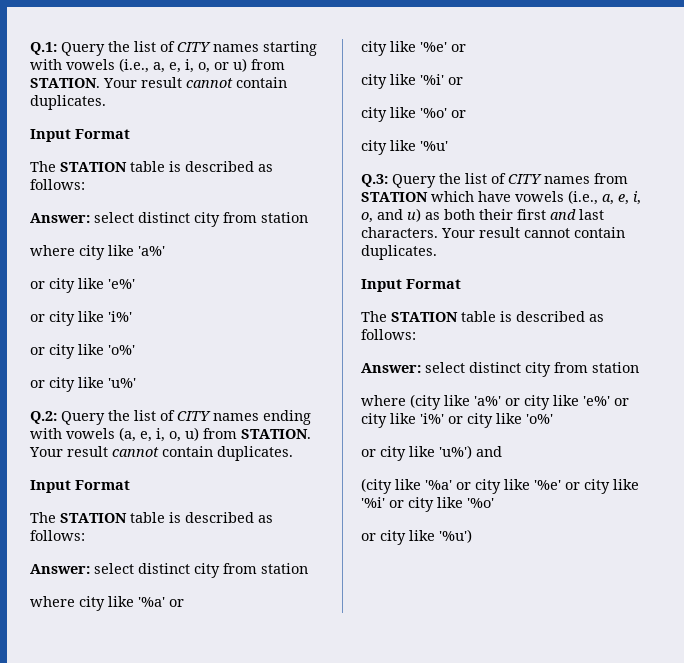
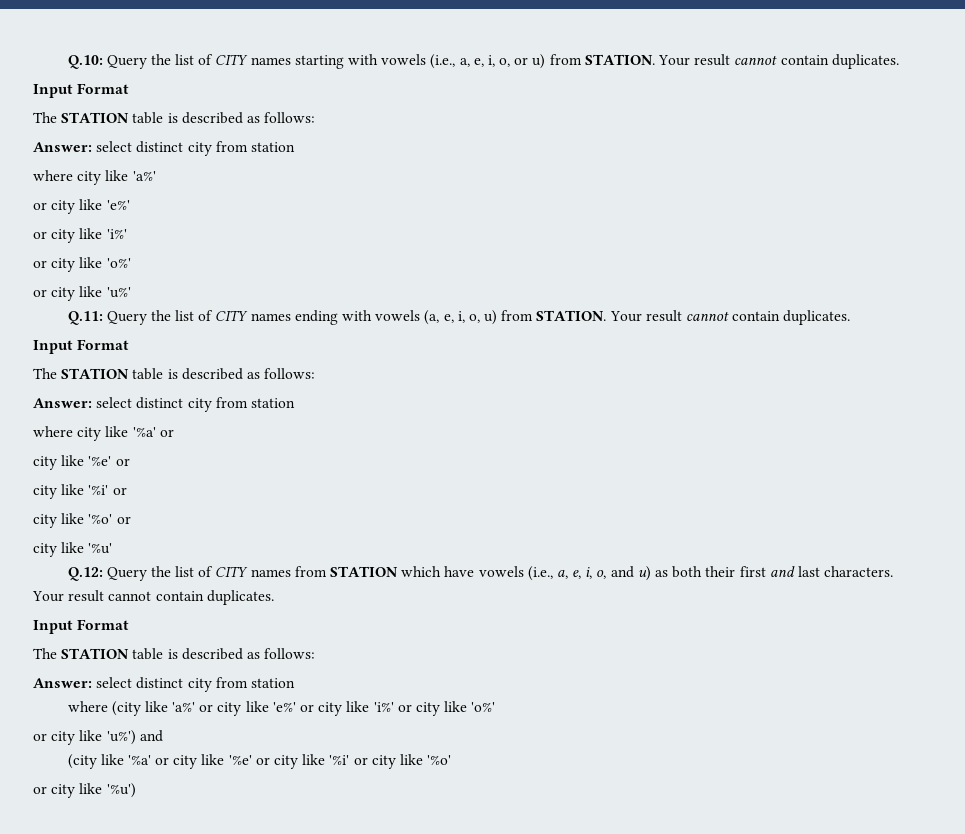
[30,42,57,55] Q.1: -> [67,55,103,69] Q.10:
[30,411,57,424] Q.2: -> [67,311,103,325] Q.11:
[361,174,388,187] Q.3: -> [67,567,103,581] Q.12:

